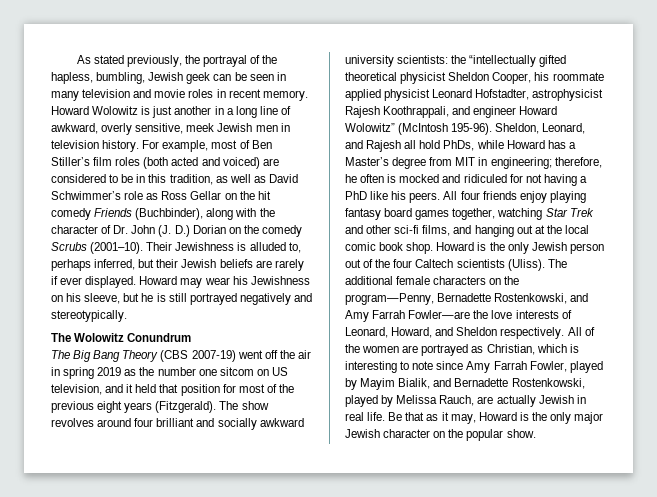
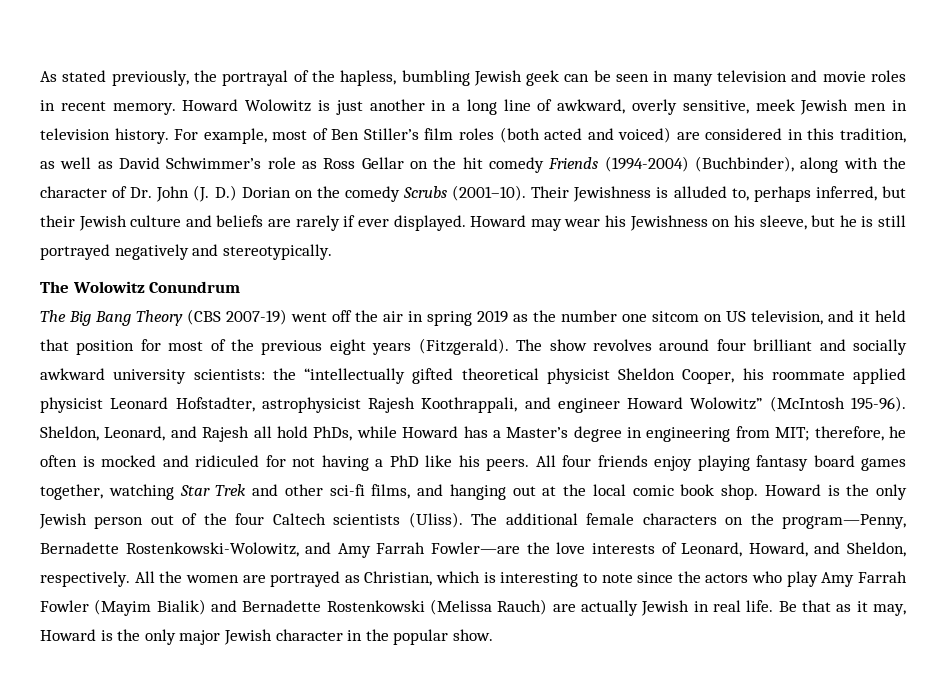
[96,72,146,84] bumbling, -> [401,70,470,86] bumbling
[109,174,134,183] to be -> (783, 134) none
(133, 212) none -> [604,156,689,172] (1994-2004)
(217, 263) none -> [130,215,212,227] culture and
[429,157,552,169] from MIT in engineering; -> [627,426,810,442] in engineering from MIT;
[494,293,568,304] Rostenkowski, -> [125,542,299,557] Rostenkowski-Wolowitz,
[456,327,498,336] Sheldon -> [847,542,906,557] Sheldon,
[584,327,595,336] of -> (155, 577) none
[466,361,603,373] [345,378,585,390] [345,395,475,407] Amy Farrah Fowler, played by Mayim Bialik, and Bernadette Rostenkowski, played by Melissa Rauch, -> [677,571,908,587] [40,599,548,616] the actors who play Amy Farrah Fowler (Mayim Bialik) and Bernadette Rostenkowski (Melissa Rauch)
[433,431,446,438] on -> [347,630,363,641] in

